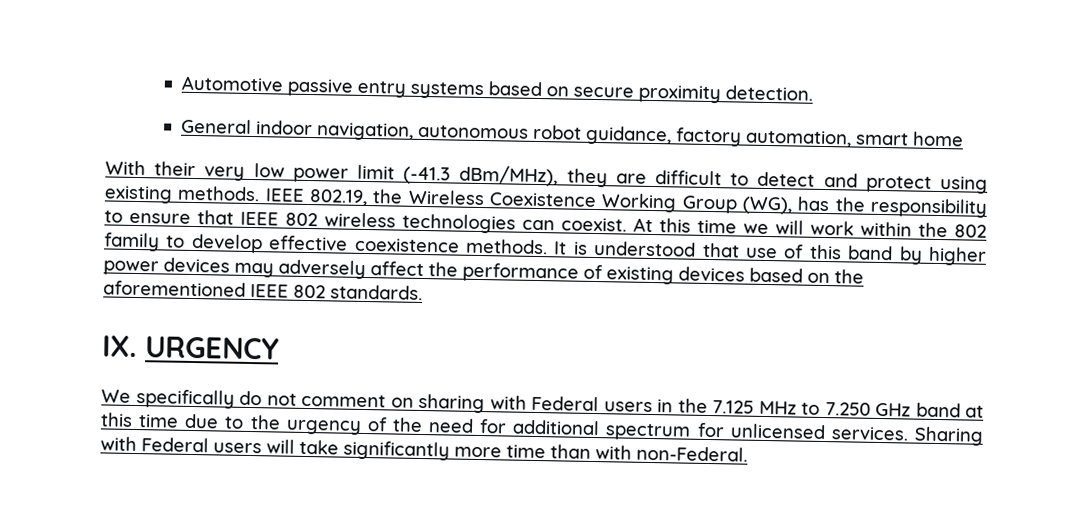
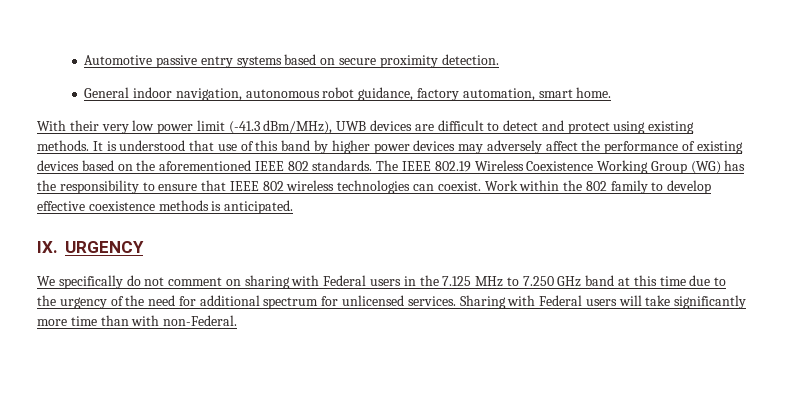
[912,131,965,147] home -> [576,87,612,98] home.
[566,168,608,188] they -> [336,120,413,131] UWB devices
[264,188,989,218] [104,210,987,238] [103,232,548,255] IEEE 802.19, the Wireless Coexistence Working Group (WG), has the responsibility to ensure that IEEE 802 wireless technologies can coexist. At this time we will work within the 802 family to develop effective coexistence methods. -> (89, 145) none
(423, 292) none -> [376,160,746,174] [37,180,712,194] [37,200,294,214] The IEEE 802.19 Wireless Coexistence Working Group (WG) has the responsibility to ensure that IEEE 802 wireless technologies can coexist. Work within the 802 family to develop effective coexistence methods is anticipated.

